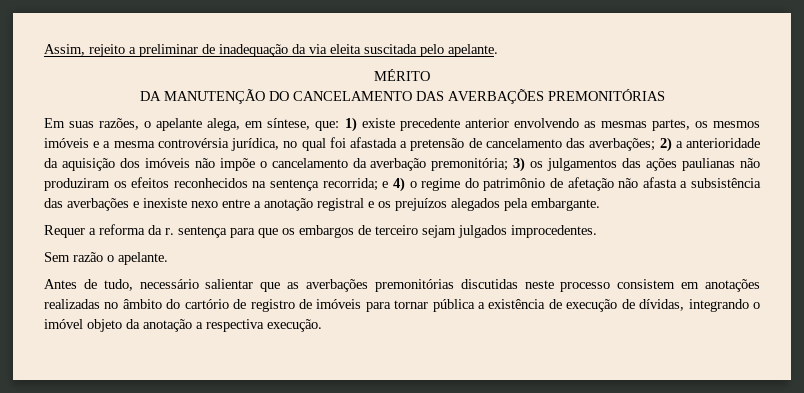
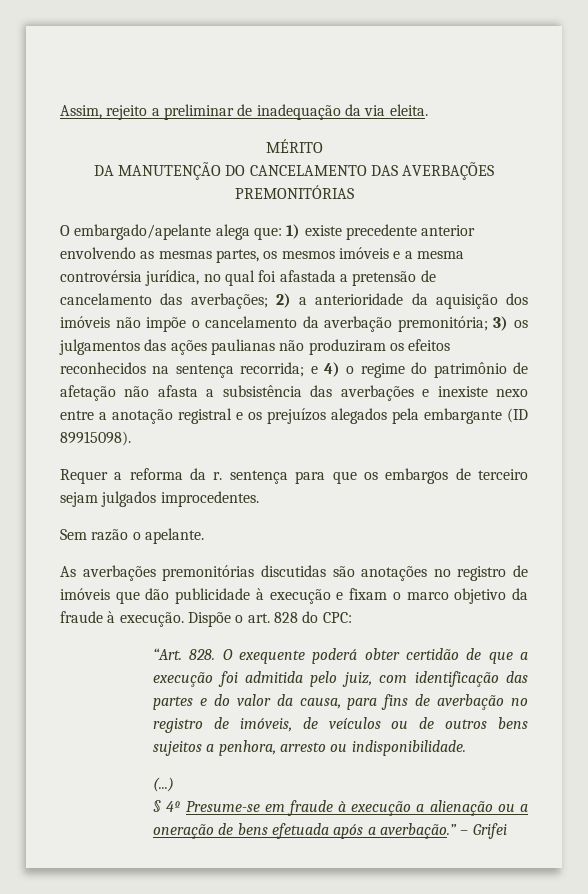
[330,44,498,57] eleita suscitada pelo apelante. -> [389,104,428,116] eleita.
[44,118,311,131] Em suas razões, o apelante alega, em síntese, -> [60,224,250,240] O embargado/apelante alega
[531,198,600,211] embargante. -> [424,408,528,424] [60,431,131,446] embargante (ID 89915098).
[44,279,760,292] [44,299,761,312] [44,319,322,332] Antes de tudo, necessário salientar que as averbações premonitórias discutidas neste processo consistem em anotações realizadas no âmbito do cartório de registro de imóveis para tornar pública a existência de execução de dívidas, integrando o imóvel objeto da anotação a respectiva execução. -> [60,565,528,581] [60,588,529,604] [60,611,352,627] [153,648,529,664] [153,671,528,687] [153,694,528,710] [153,717,529,733] [153,740,466,756] [153,777,175,792] [153,800,528,816] [153,823,507,839] As averbações premonitórias discutidas são anotações no registro de imóveis que dão publicidade à execução e fixam o marco objetivo da fraude à execução. Dispõe o art. 828 do CPC: // “Art. 828. O exequente poderá obter certidão de que a execução foi admitida pelo juiz, com identificação das partes e do valor da causa, para fins de averbação no registro de imóveis, de veículos ou de outros bens sujeitos a penhora, arresto ou indisponibilidade. // (...) // § 4º Presume-se em fraude à execução a alienação ou a oneração de bens efetuada após a averbação.” – Grifei

